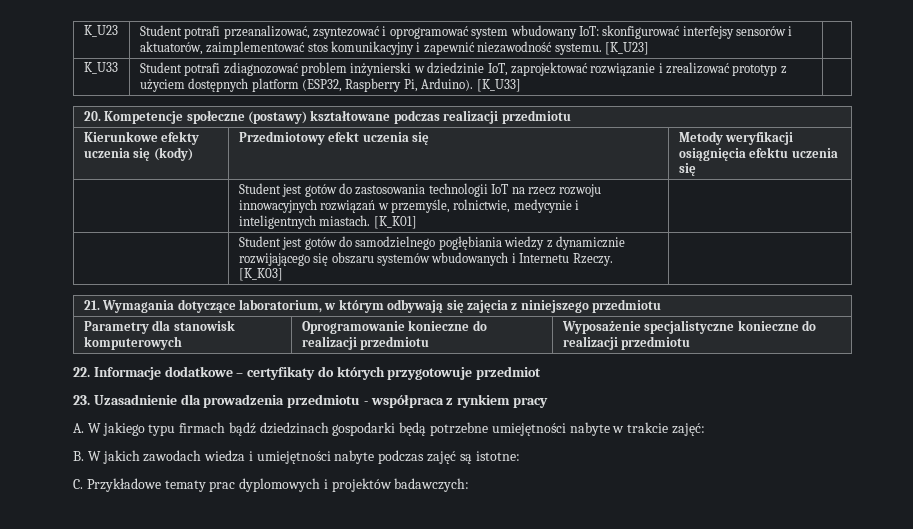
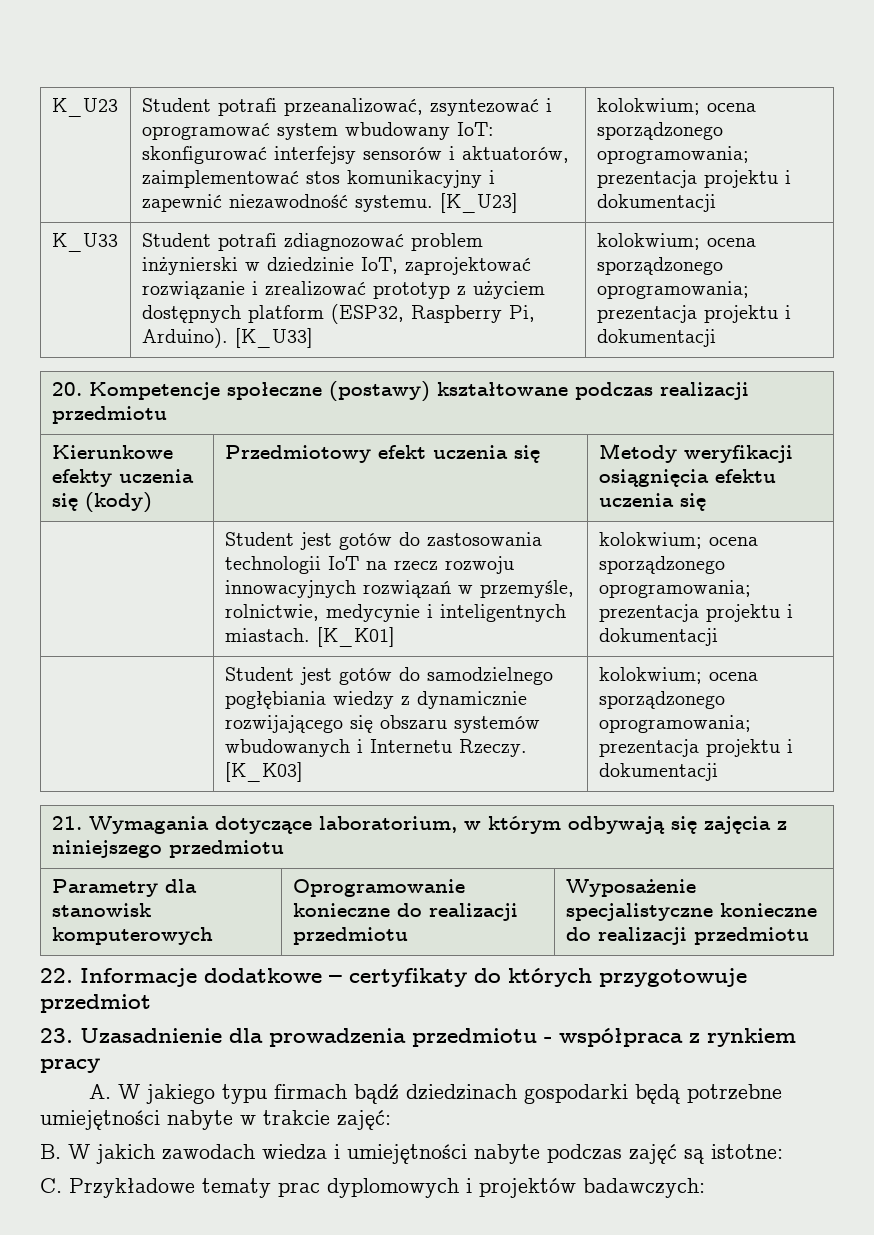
(649, 48) none -> [596,98,756,115] [596,122,723,140] [596,146,749,164] [596,170,791,188] [596,194,716,212] kolokwium; ocena sporządzonego oprogramowania; prezentacja projektu i dokumentacji
(521, 85) none -> [596,233,756,250] [596,257,723,275] [596,281,749,299] [596,305,791,323] [596,329,716,347] kolokwium; ocena sporządzonego oprogramowania; prezentacja projektu i dokumentacji
(417, 222) none -> [598,532,758,549] [598,556,725,574] [598,580,751,598] [598,604,793,622] [598,628,718,646] kolokwium; ocena sporządzonego oprogramowania; prezentacja projektu i dokumentacji
(283, 274) none -> [598,667,758,684] [598,691,725,709] [598,715,751,733] [598,739,793,757] [598,763,718,781] kolokwium; ocena sporządzonego oprogramowania; prezentacja projektu i dokumentacji

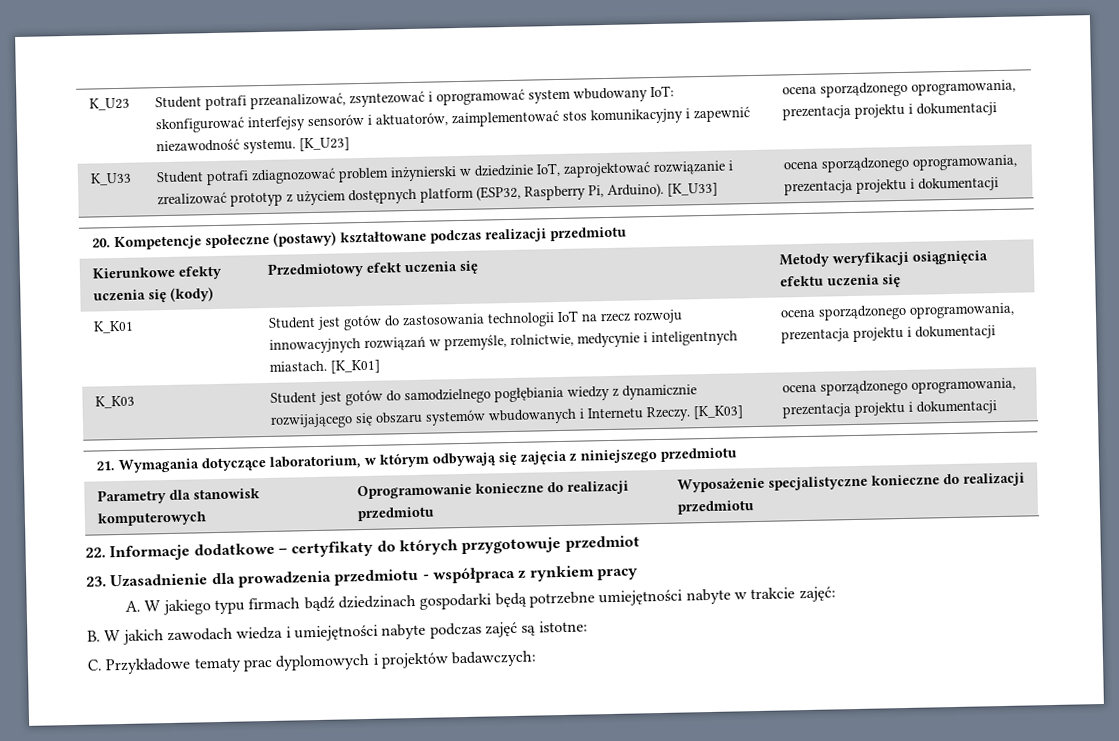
[596,98,756,115] [596,122,723,140] [596,146,749,164] kolokwium; ocena sporządzonego oprogramowania; -> [781,79,1016,98] ocena sporządzonego oprogramowania,
[596,233,756,250] [596,257,723,275] [596,281,749,299] kolokwium; ocena sporządzonego oprogramowania; -> [782,154,1017,173] ocena sporządzonego oprogramowania,
(706, 502) none -> [92,320,134,334] K_K01
[598,532,758,549] [598,556,725,574] [598,580,751,598] [598,604,793,622] [598,628,718,646] kolokwium; ocena sporządzonego oprogramowania; prezentacja projektu i dokumentacji // -> [779,302,1014,321] [780,325,996,344] [94,395,135,409] ocena sporządzonego oprogramowania, prezentacja projektu i dokumentacji // K_K03
[598,667,758,684] [598,691,725,709] [598,715,751,733] kolokwium; ocena sporządzonego oprogramowania; -> [781,377,1016,396] ocena sporządzonego oprogramowania,

